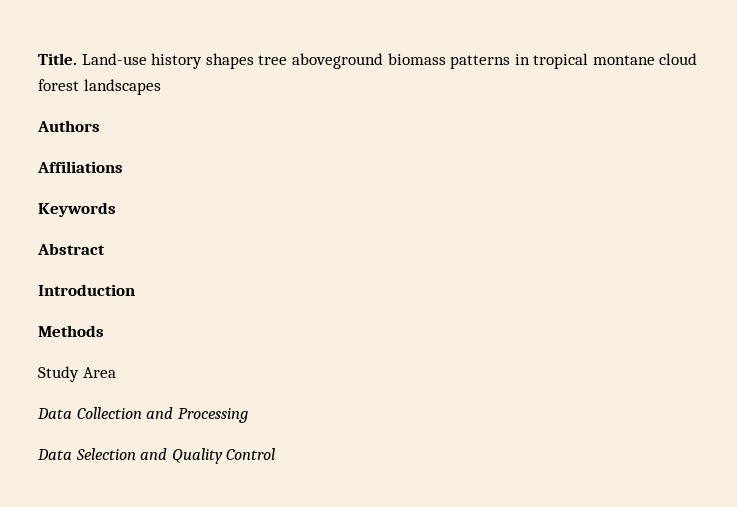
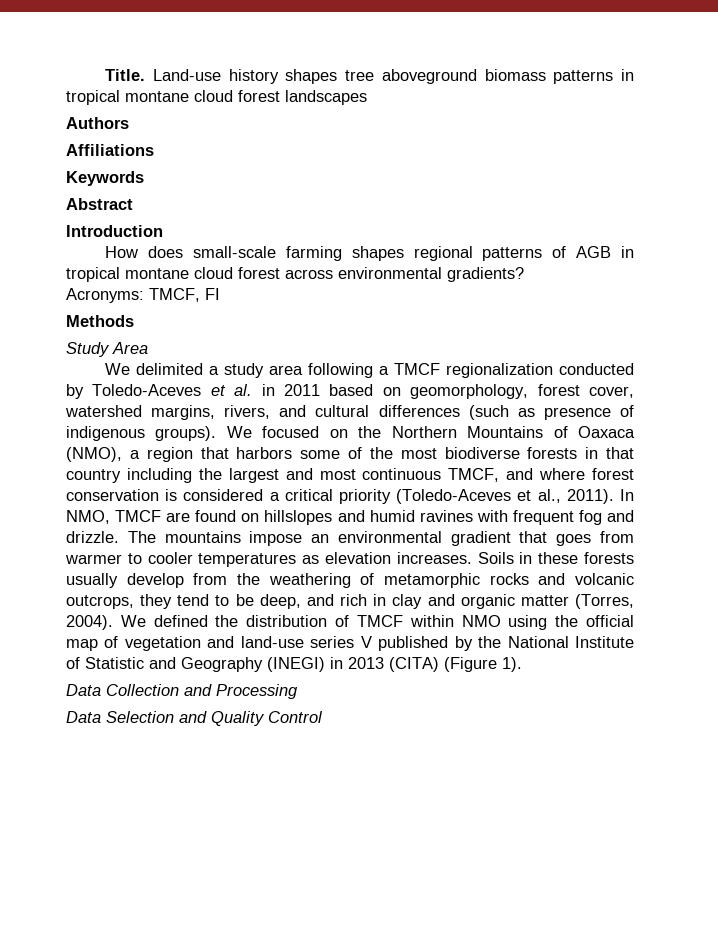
[38,325,104,337] [38,366,116,382] Methods // Study Area -> [105,246,634,261] [66,267,524,282] [66,288,220,303] [66,315,134,327] [66,342,148,357] [105,363,634,378] [66,384,634,399] [65,405,634,420] [66,426,636,441] [66,447,634,462] [66,468,634,483] [66,489,634,504] [66,510,634,525] [66,531,634,546] [65,552,634,567] [66,573,634,588] [66,594,634,609] [66,615,634,630] [66,636,634,651] [66,657,522,672] How does small-scale farming shapes regional patterns of AGB in tropical montane cloud forest across environmental gradients? // Acronyms: TMCF, FI // Methods // Study Area // We delimited a study area following a TMCF regionalization conducted by Toledo-Aceves et al. in 2011 based on geomorphology, forest cover, watershed margins, rivers, and cultural differences (such as presence of indigenous groups). We focused on the Northern Mountains of Oaxaca (NMO), a region that harbors some of the most biodiverse forests in that country including the largest and most continuous TMCF, and where forest conservation is considered a critical priority (Toledo-Aceves et al., 2011). In NMO, TMCF are found on hillslopes and humid ravines with frequent fog and drizzle. The mountains impose an environmental gradient that goes from warmer to cooler temperatures as elevation increases. Soils in these forests usually develop from the weathering of metamorphic rocks and volcanic outcrops, they tend to be deep, and rich in clay and organic matter (Torres, 2004). We defined the distribution of TMCF within NMO using the official map of vegetation and land-use series V published by the National Institute of Statistic and Geography (INEGI) in 2013 (CITA) (Figure 1).

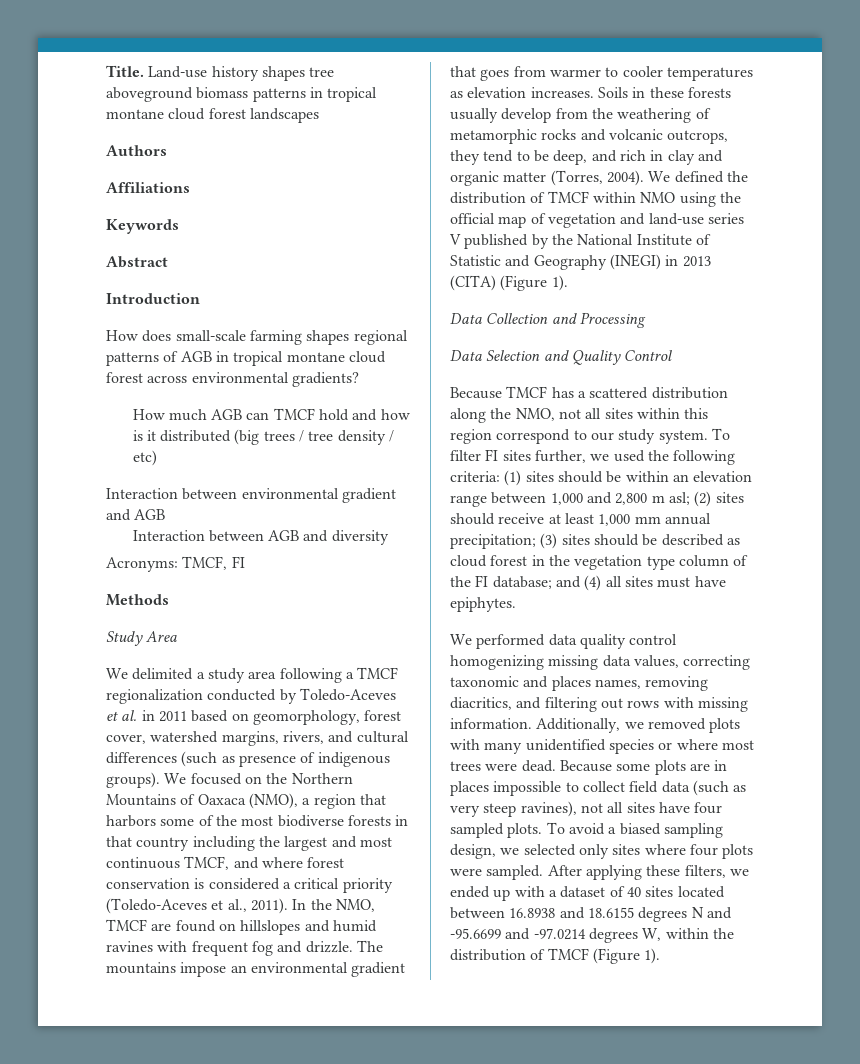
(524, 274) none -> [132,408,410,421] [132,429,395,445] [132,450,157,466] [106,488,396,503] [106,509,166,521] [132,530,389,545] // How much AGB can TMCF hold and how is it distributed (big trees / tree density / etc) // Interaction between environmental gradient and AGB // Interaction between AGB and diversity
(634, 495) none -> [310,899,332,910] the
(323, 717) none -> [450,386,728,399] [450,408,709,423] [450,428,730,444] [450,449,736,465] [450,470,753,486] [450,491,744,507] [450,513,711,526] [450,533,740,549] [450,555,749,570] [450,575,726,591] [450,597,516,612] [450,634,678,649] [450,655,751,670] [450,676,709,691] [450,697,748,712] [450,718,741,733] [450,739,754,754] [450,760,728,775] [450,780,747,796] [450,801,723,817] [450,822,723,838] [450,844,754,859] [450,865,749,880] [450,886,725,901] [450,907,732,922] [450,928,734,943] [450,948,661,964] // Because TMCF has a scattered distribution along the NMO, not all sites within this region correspond to our study system. To filter FI sites further, we used the following criteria: (1) sites should be within an elevation range between 1,000 and 2,800 m asl; (2) sites should receive at least 1,000 mm annual precipitation; (3) sites should be described as cloud forest in the vegetation type column of the FI database; and (4) all sites must have epiphytes. // We performed data quality control homogenizing missing data values, correcting taxonomic and places names, removing diacritics, and filtering out rows with missing information. Additionally, we removed plots with many unidentified species or where most trees were dead. Because some plots are in places impossible to collect field data (such as very steep ravines), not all sites have four sampled plots. To avoid a biased sampling design, we selected only sites where four plots were sampled. After applying these filters, we ended up with a dataset of 40 sites located between 16.8938 and 18.6155 degrees N and -95.6699 and -97.0214 degrees W, within the distribution of TMCF (Figure 1).

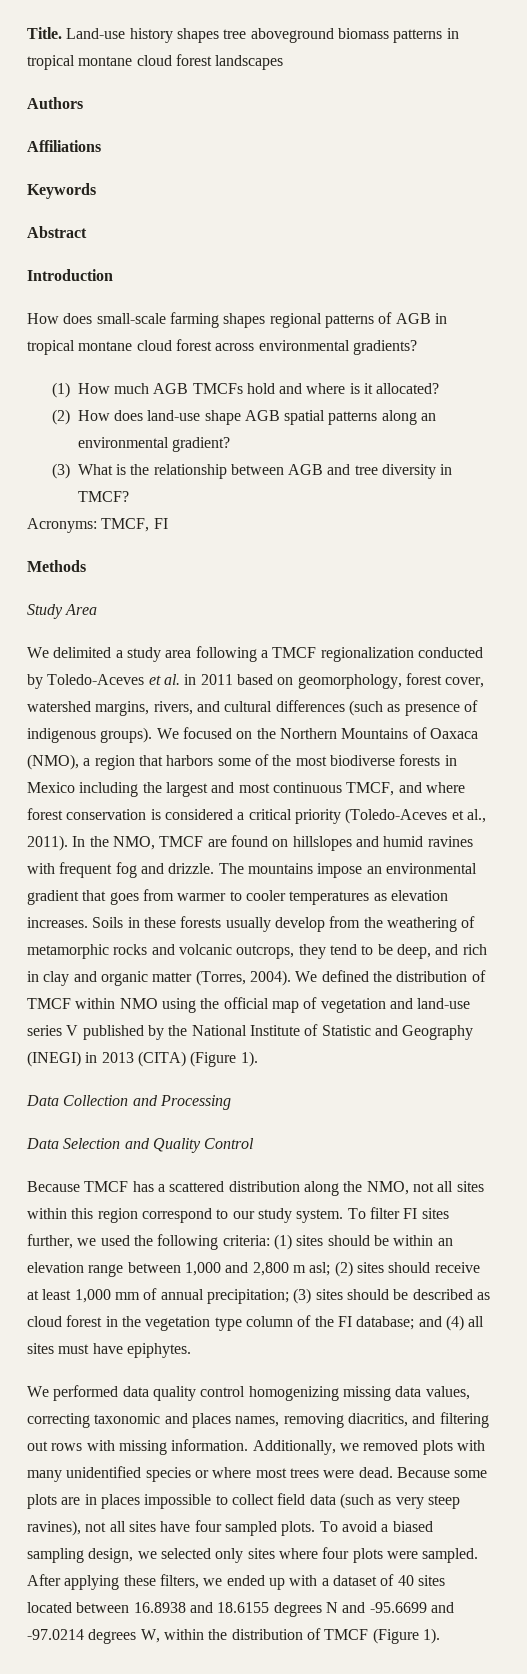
(359, 379) none -> [51,382,70,398] (1)
[246,408,315,420] can TMCF -> [192,383,243,394] TMCFs
[380,409,410,420] how -> [306,383,346,394] where
[160,429,395,445] [132,450,157,466] [106,488,396,503] [106,509,166,521] [132,530,205,541] distributed (big trees / tree density / etc) // Interaction between environmental gradient and AGB // Interaction -> [376,383,440,394] [51,409,437,425] [77,437,230,452] [51,463,227,479] allocated? // (2) How does land-use shape AGB spatial patterns along an environmental gradient? // (3) What is the relationship
(329, 536) none -> [354,465,378,475] tree
(389, 537) none -> [440,464,453,475] [77,491,129,502] in TMCF?
[106,836,190,851] that country -> [27,782,75,793] Mexico
(661, 520) none -> [143,1288,158,1300] of

